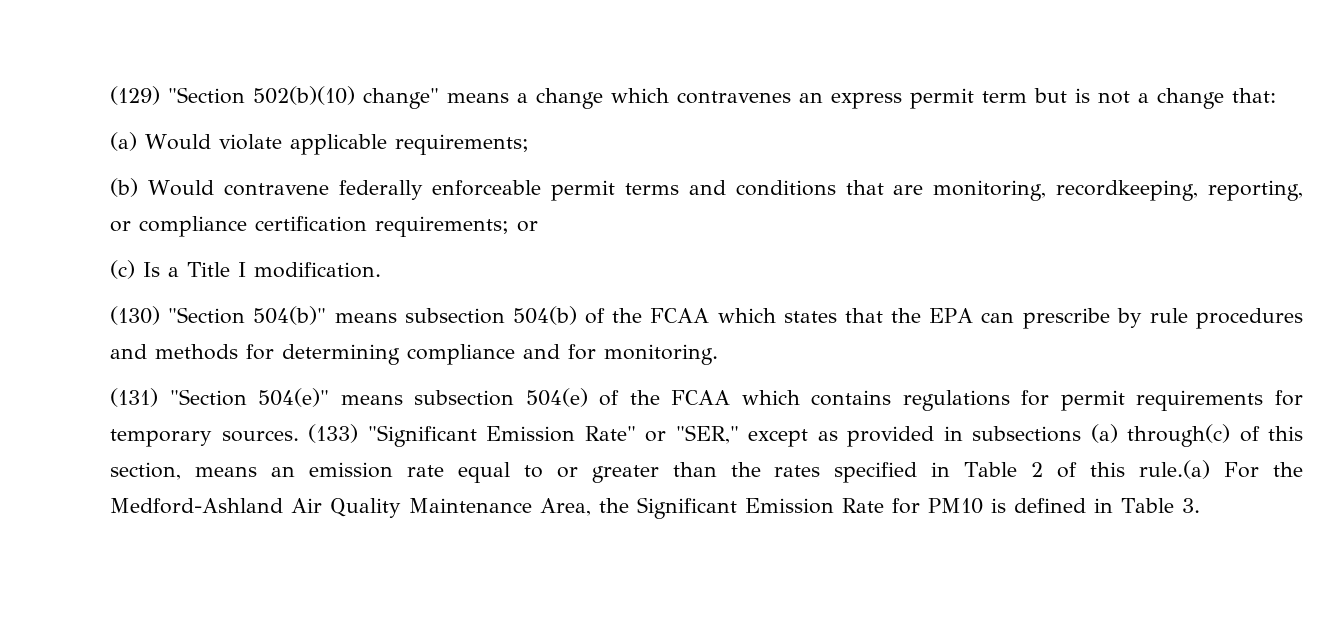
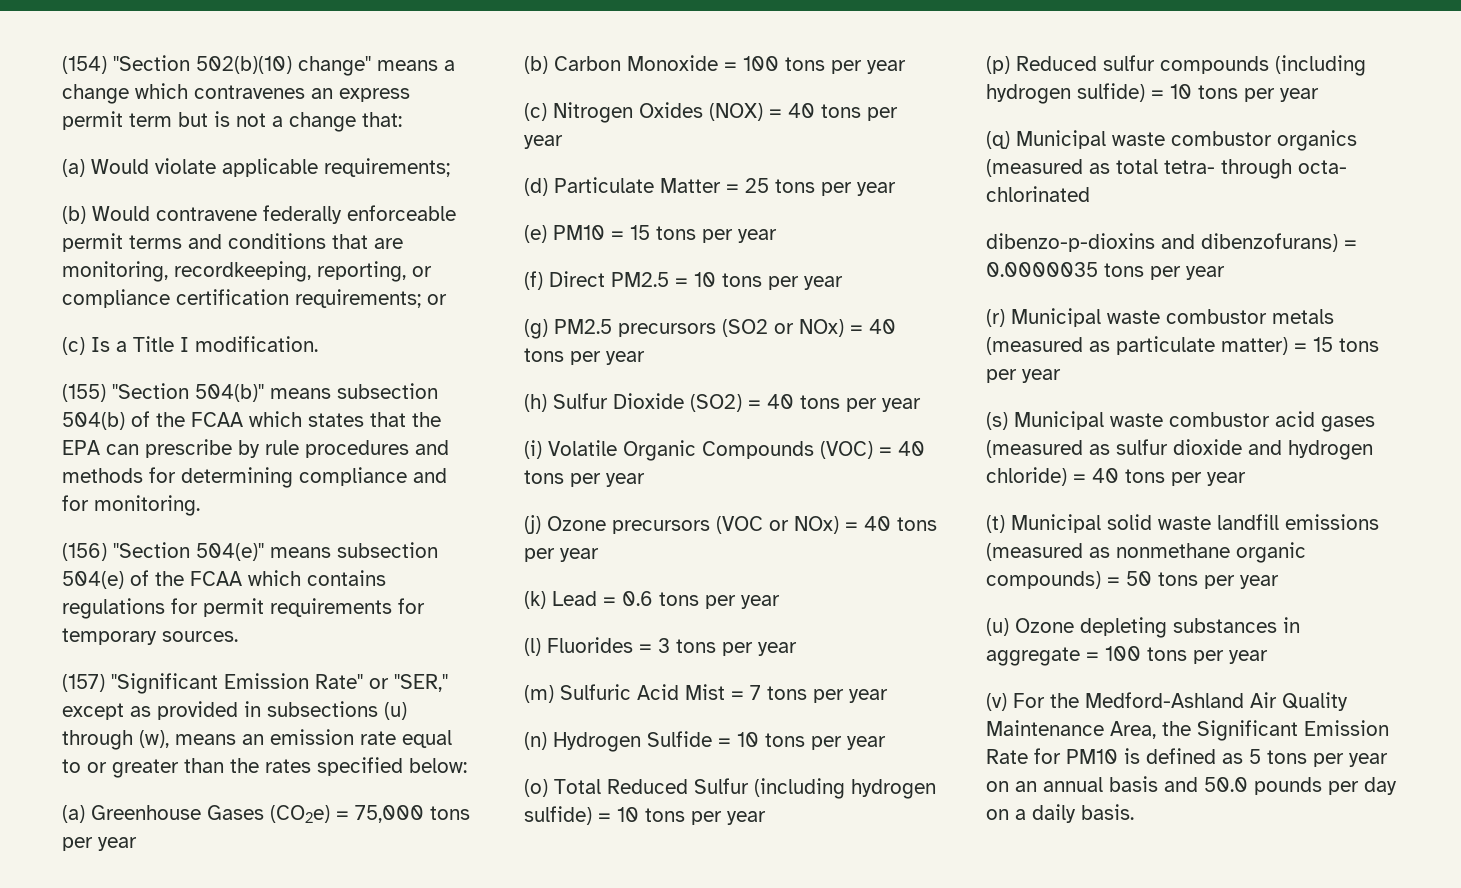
[110,86,160,105] (129) -> [62,56,107,74] (154)
[110,306,160,325] (130) -> [62,384,106,402] (155)
[110,388,158,407] (131) -> [62,543,107,561] (156)
[308,424,358,443] (133) -> [62,674,105,692] // (157)
[1090,424,1303,447] [110,462,181,480] (a) through(c) of this section, -> [384,702,407,720] [62,730,169,750] (u) through (w),
[931,460,1211,479] in Table 2 of this rule.(a) -> [409,758,467,773] [62,805,470,823] [62,837,137,851] [524,55,906,74] [524,102,898,123] [524,135,563,149] [524,177,896,196] [524,225,777,243] [524,271,843,290] [524,319,896,339] [524,348,645,365] [524,393,921,412] [524,440,925,461] [524,470,645,487] [524,515,937,534] [524,548,599,562] [524,591,780,609] [524,637,797,656] [524,684,888,703] [524,731,886,752] [524,778,936,799] [524,806,766,825] [986,55,1366,76] [986,83,1319,104] [986,130,1357,151] [986,159,1347,179] [986,186,1090,202] [986,233,1357,252] [986,262,1225,280] [986,308,1334,327] [986,336,1379,355] [986,369,1061,383] [986,411,1375,432] [986,439,1373,460] [986,467,1246,486] [986,514,1379,533] [986,542,1306,563] [986,571,1279,589] [986,617,1300,638] [986,646,1268,666] [986,693,1007,711] below: // (a) Greenhouse Gases (CO2e) = 75,000 tons per year // (b) Carbon Monoxide = 100 tons per year // (c) Nitrogen Oxides (NOX) = 40 tons per year // (d) Particulate Matter = 25 tons per year // (e) PM10 = 15 tons per year // (f) Direct PM2.5 = 10 tons per year // (g) PM2.5 precursors (SO2 or NOx) = 40 tons per year // (h) Sulfur Dioxide (SO2) = 40 tons per year // (i) Volatile Organic Compounds (VOC) = 40 tons per year // (j) Ozone precursors (VOC or NOx) = 40 tons per year // (k) Lead = 0.6 tons per year // (l) Fluorides = 3 tons per year // (m) Sulfuric Acid Mist = 7 tons per year // (n) Hydrogen Sulfide = 10 tons per year // (o) Total Reduced Sulfur (including hydrogen sulfide) = 10 tons per year // (p) Reduced sulfur compounds (including hydrogen sulfide) = 10 tons per year // (q) Municipal waste combustor organics (measured as total tetra- through octa- chlorinated // dibenzo-p-dioxins and dibenzofurans) = 0.0000035 tons per year // (r) Municipal waste combustor metals (measured as particulate matter) = 15 tons per year // (s) Municipal waste combustor acid gases (measured as sulfur dioxide and hydrogen chloride) = 40 tons per year // (t) Municipal solid waste landfill emissions (measured as nonmethane organic compounds) = 50 tons per year // (u) Ozone depleting substances in aggregate = 100 tons per year // (v)
[1094,498,1200,513] in Table 3. -> [1222,749,1388,767] [986,776,1397,795] [986,804,1134,823] as 5 tons per year on an annual basis and 50.0 pounds per day on a daily basis.

